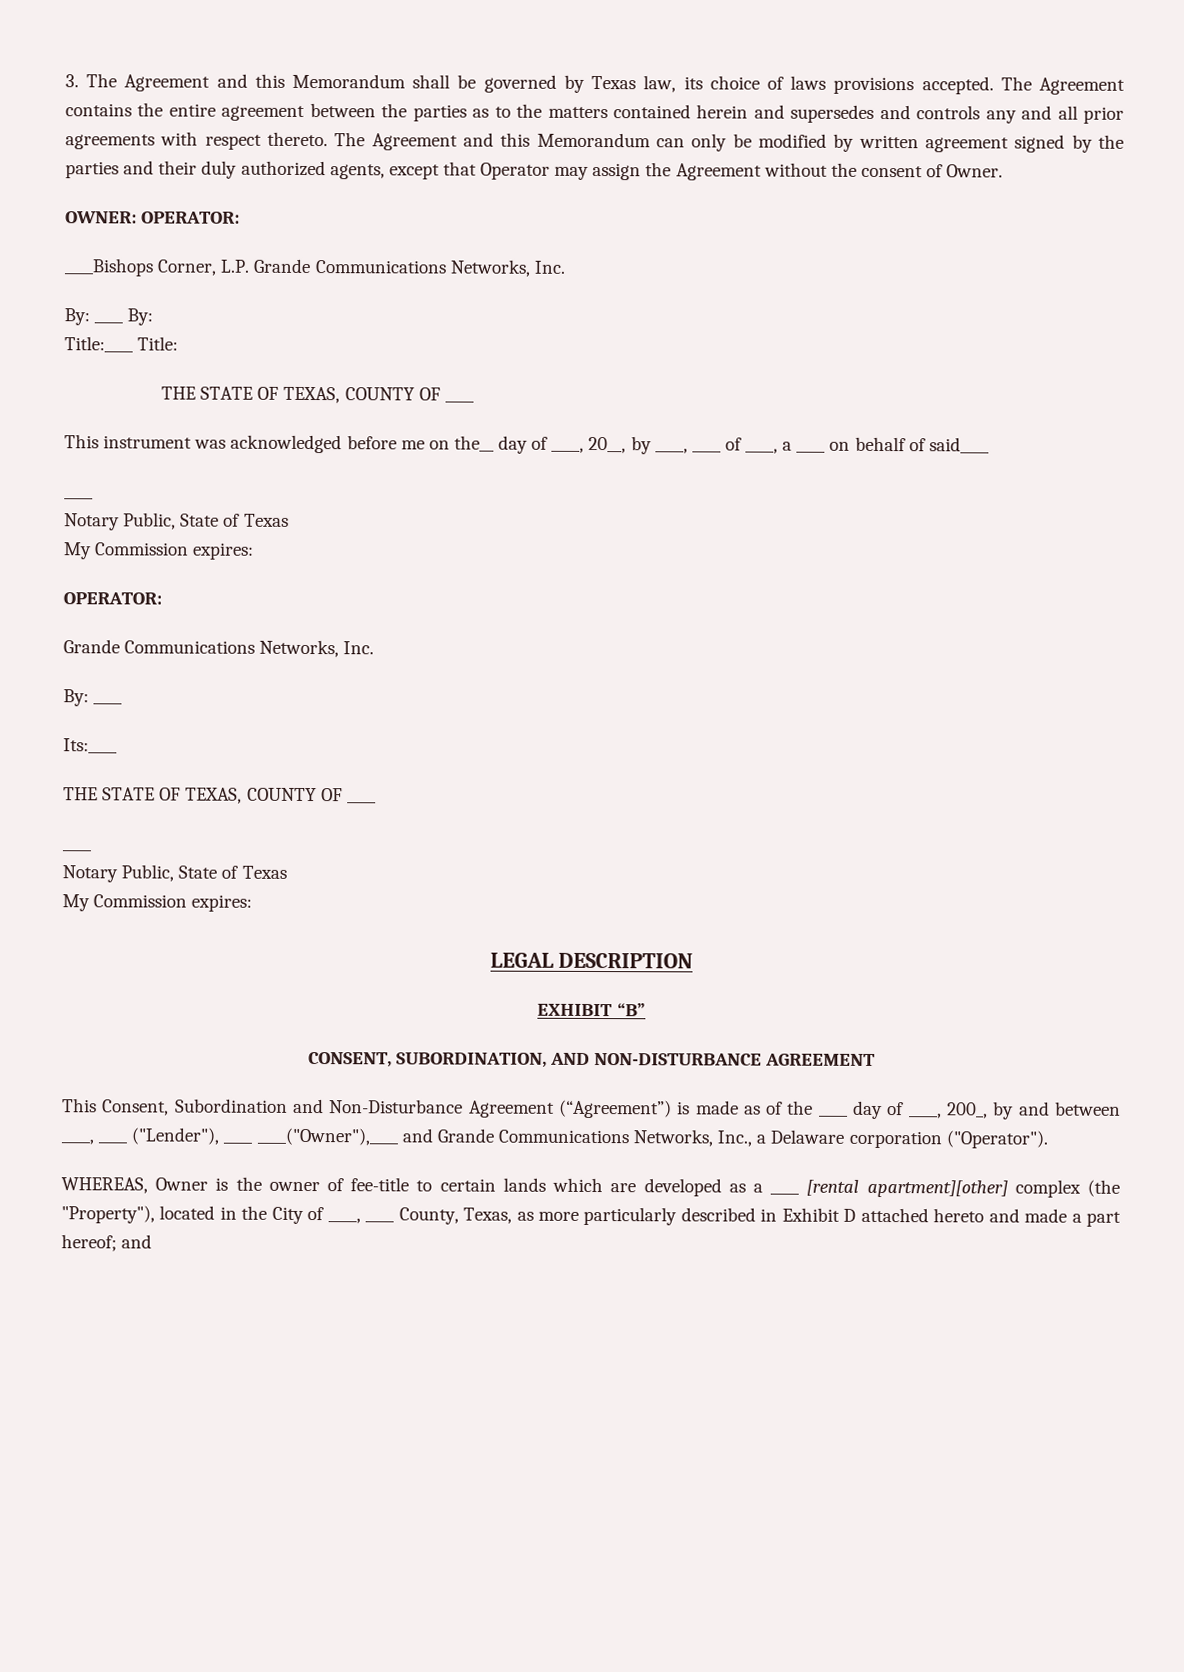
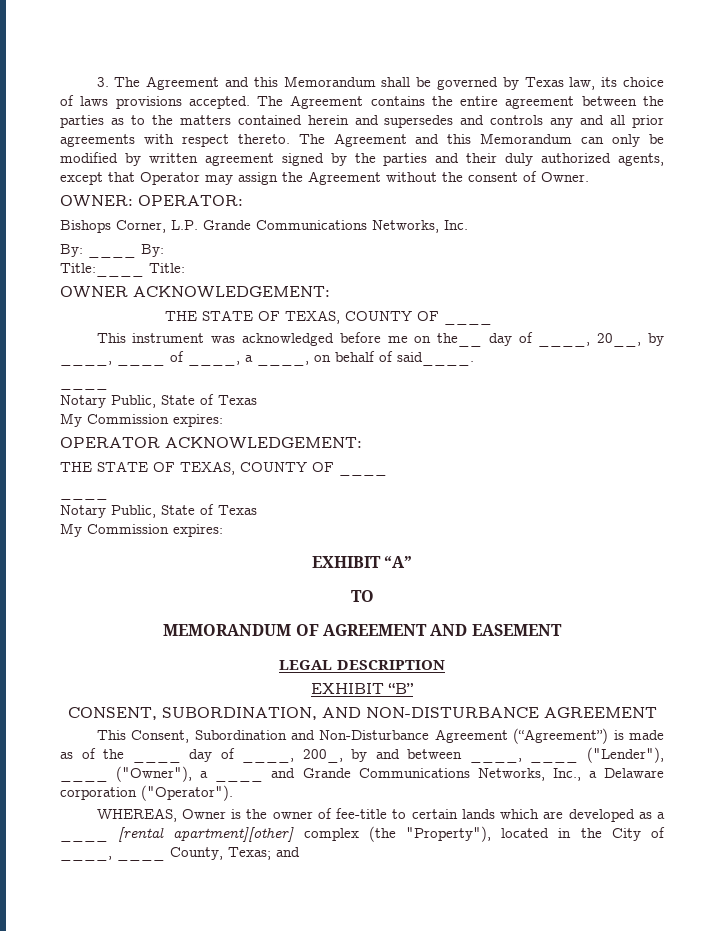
[64,258,154,277] ____Bishops -> [60,220,111,233] Bishops
(179, 343) none -> [60,286,330,298] // OWNER ACKNOWLEDGEMENT:
[796,450,827,453] ____ -> [257,361,309,366] ____,
[928,437,990,454] [64,497,94,500] [64,512,289,531] [63,542,255,560] [63,592,162,605] [63,639,375,658] [63,689,124,707] [63,738,118,754] said____ // ____ // Notary Public, State of Texas // My Commission expires: // OPERATOR: // Grande Communications Networks, Inc. // By: ____ // Its:____ -> [397,352,474,366] [60,386,108,390] [60,394,257,408] [60,413,223,427] [60,437,362,449] said____. // ____ // Notary Public, State of Texas // My Commission expires: // OPERATOR ACKNOWLEDGEMENT:
(253, 903) none -> [311,555,413,568] [350,590,374,602] [163,624,562,636] // EXHIBIT “A” // TO // MEMORANDUM OF AGREEMENT AND EASEMENT
[256,1127,399,1146] ____("Owner"),____ -> [116,766,209,782] [215,778,264,782] ("Owner"), a ____
[463,1206,1122,1227] [61,1234,117,1252] Texas, as more particularly described in Exhibit D attached hereto and made a part hereof; -> [228,847,271,860] Texas;

